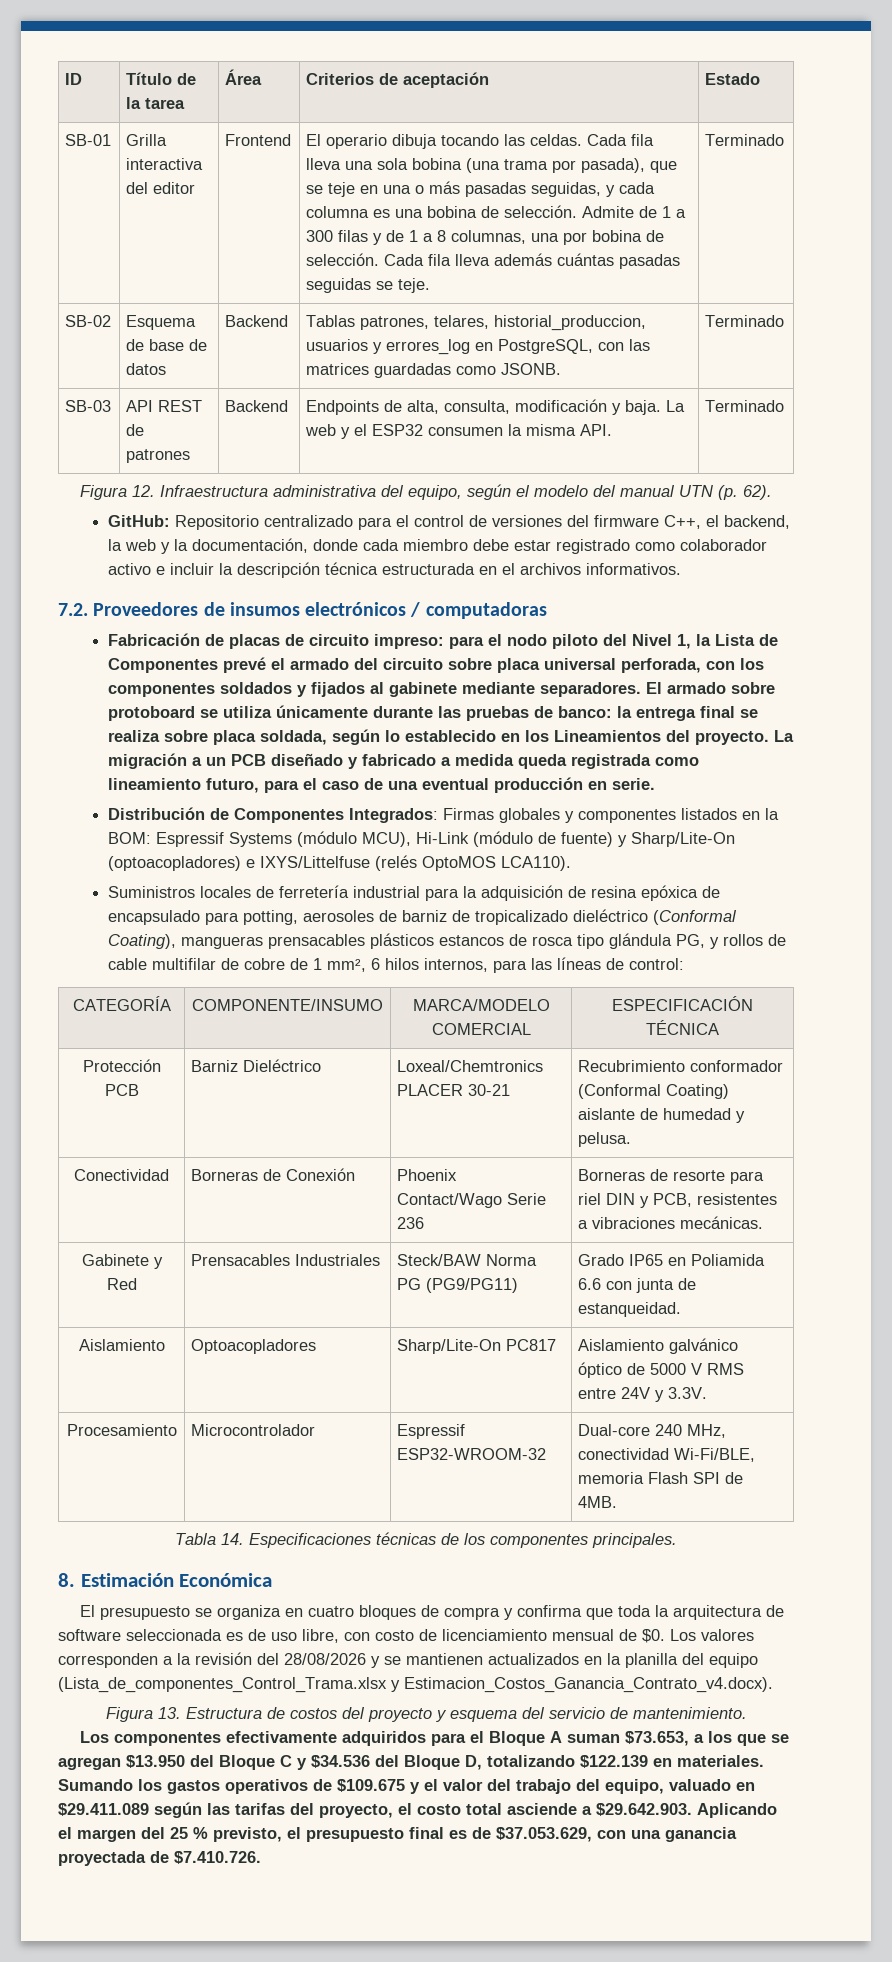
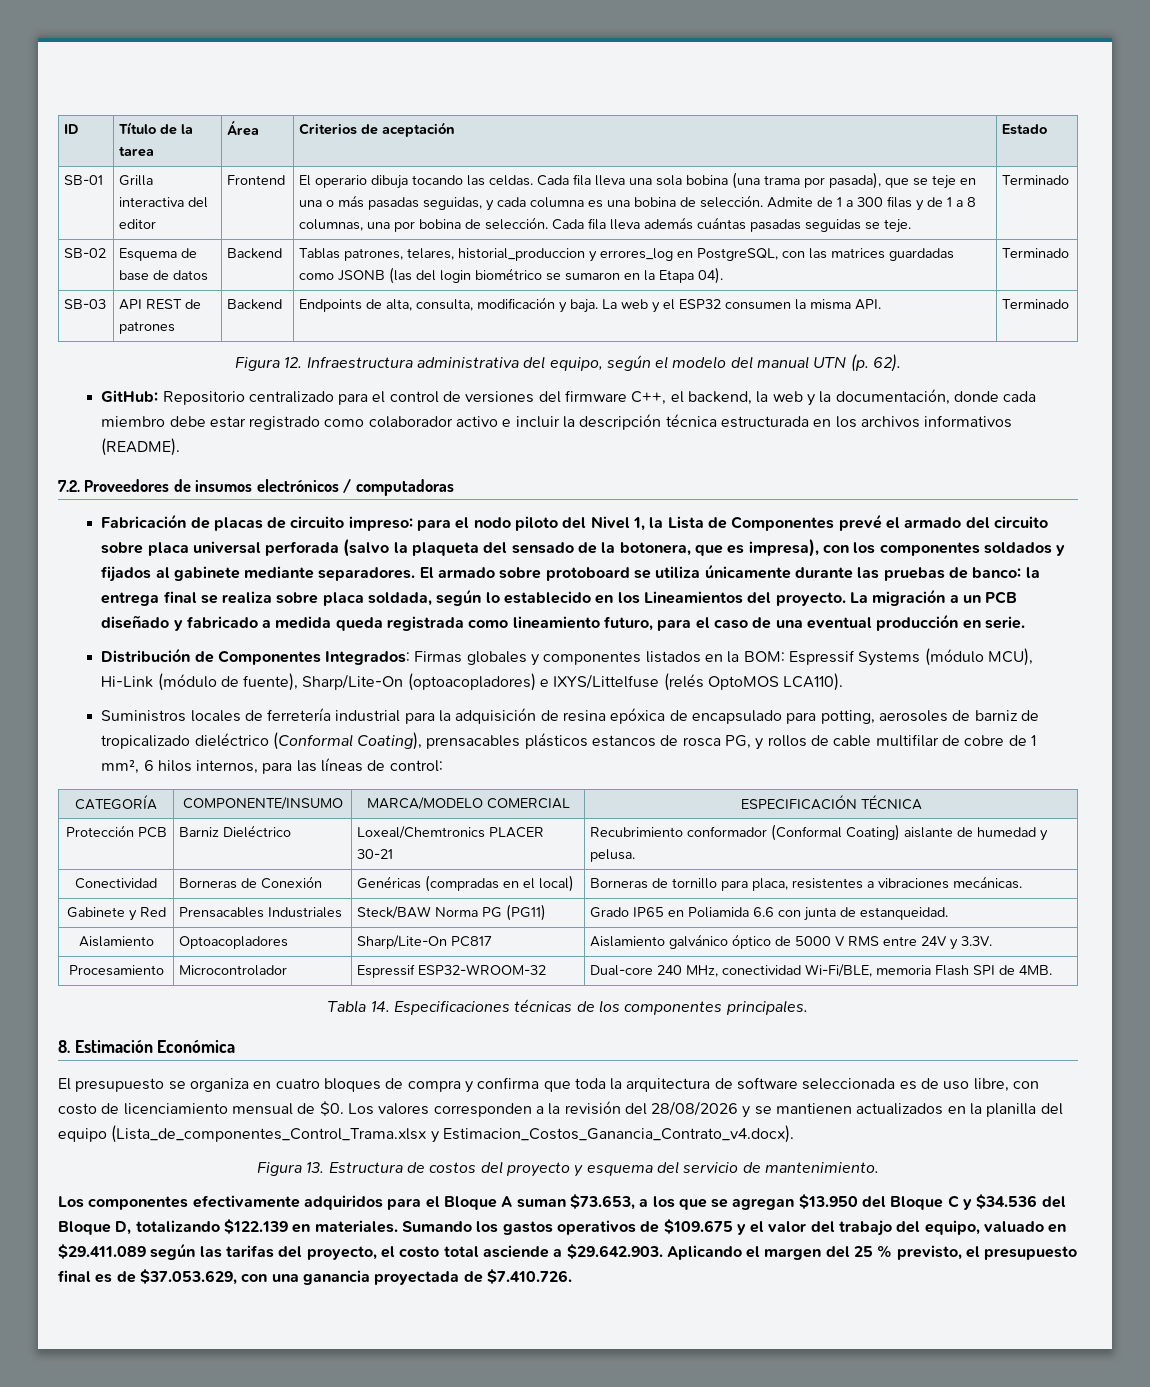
[494,315,647,331] [306,339,369,351] historial_produccion, usuarios -> [458,248,586,261] historial_produccion
[501,363,562,375] JSONB. -> [338,267,724,284] JSONB (las del login biométrico se sumaron en la Etapa 04).
[502,563,682,575] el archivos informativos. -> [835,415,1013,428] [101,438,181,456] los archivos informativos (README).
[621,658,702,673] perforada, -> [265,539,819,557] perforada (salvo la plaqueta del sensado de la botonera, que es impresa),
[561,832,628,847] fuente) y -> [243,673,299,691] fuente),
[181,936,264,949] mangueras -> (423, 741) none
[577,933,673,949] tipo glándula -> (721, 742) none
[397,1169,458,1181] [397,1193,547,1208] [397,1217,425,1229] [578,1169,765,1184] [578,1193,693,1208] Phoenix Contact/Wago Serie 236 | Borneras de resorte para riel DIN y PCB, -> [357,875,575,892] [590,878,789,891] Genéricas (compradas en el local) | Borneras de tornillo para placa,
[426,1278,519,1293] (PG9/PG11) -> [506,904,547,921] (PG11)

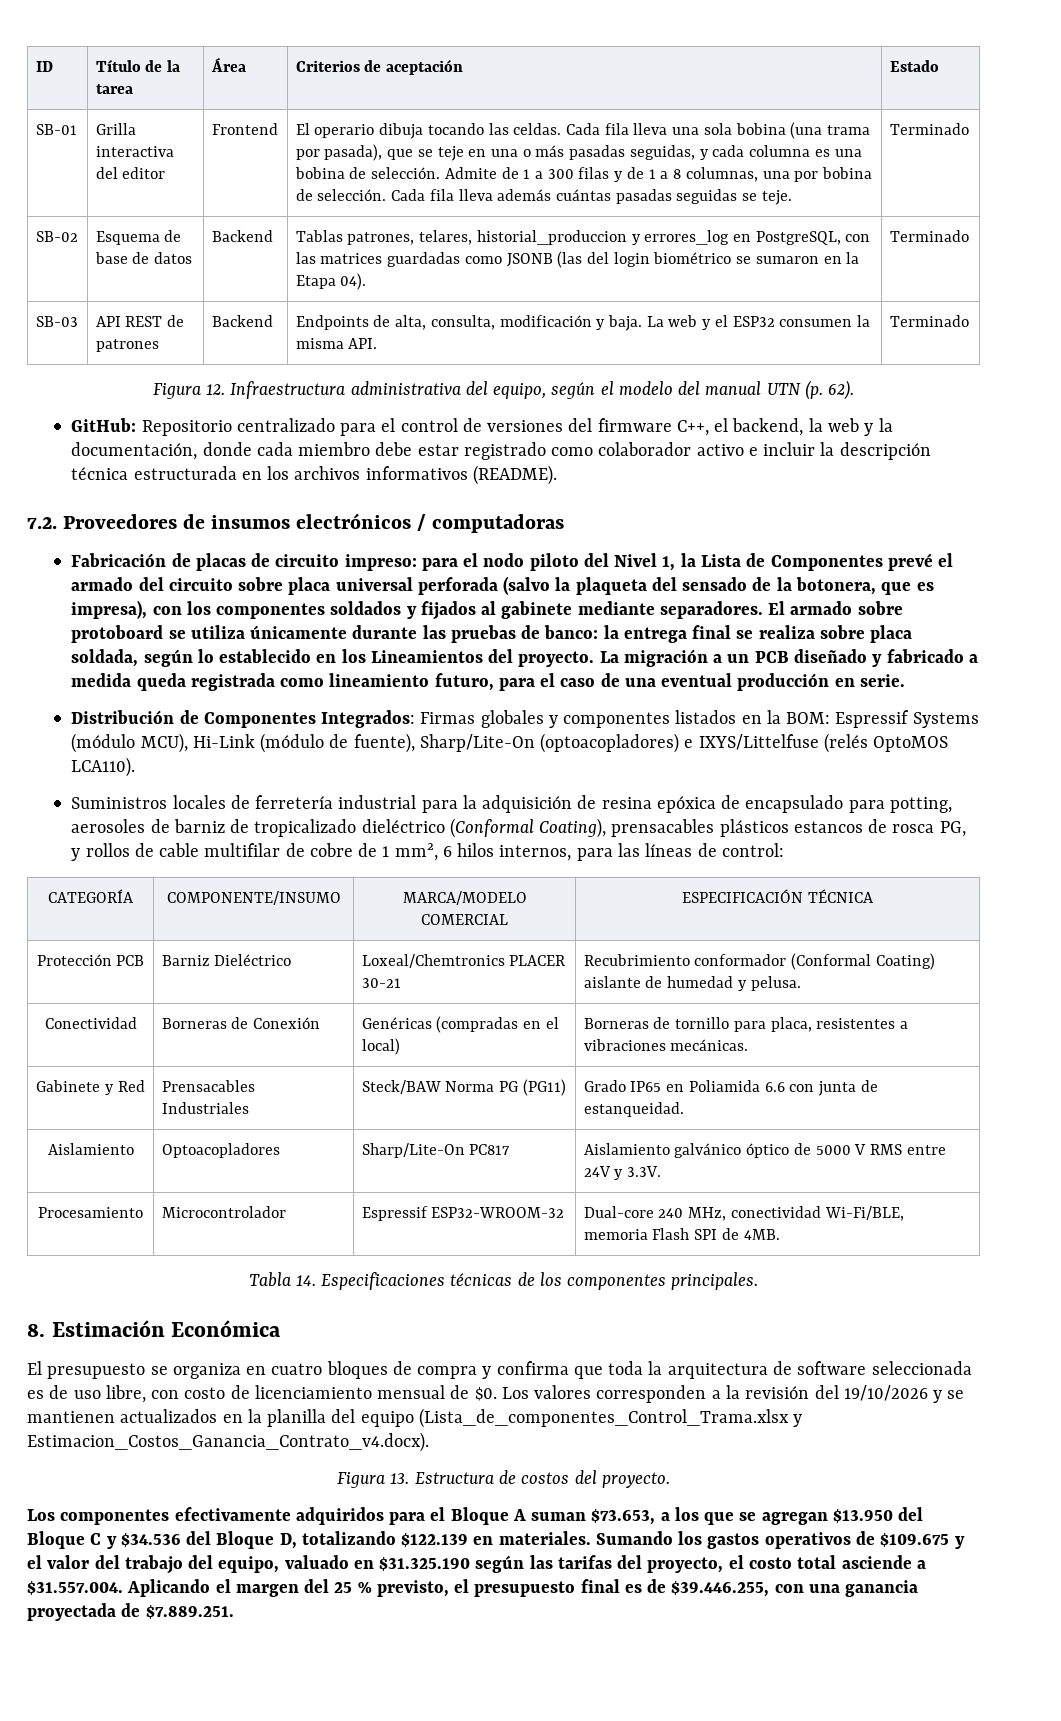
[651,1101,739,1116] 28/08/2026 -> [843,1385,928,1401] 19/10/2026
[506,1161,879,1177] proyecto y esquema del servicio de mantenimiento. -> [601,1472,670,1488] proyecto.
[58,1244,146,1259] $29.411.089 -> [379,1557,471,1571] $31.325.190
[566,1244,663,1259] $29.642.903. -> [27,1581,123,1595] $31.557.004.
[139,1269,237,1285] $37.053.629, -> [671,1581,770,1597] $39.446.255,
[486,1269,572,1284] $7.410.726. -> [145,1605,234,1619] $7.889.251.

